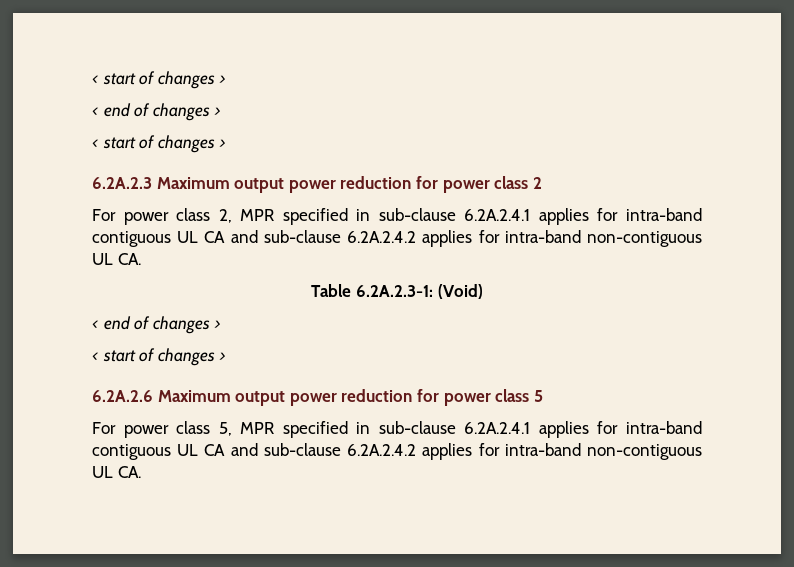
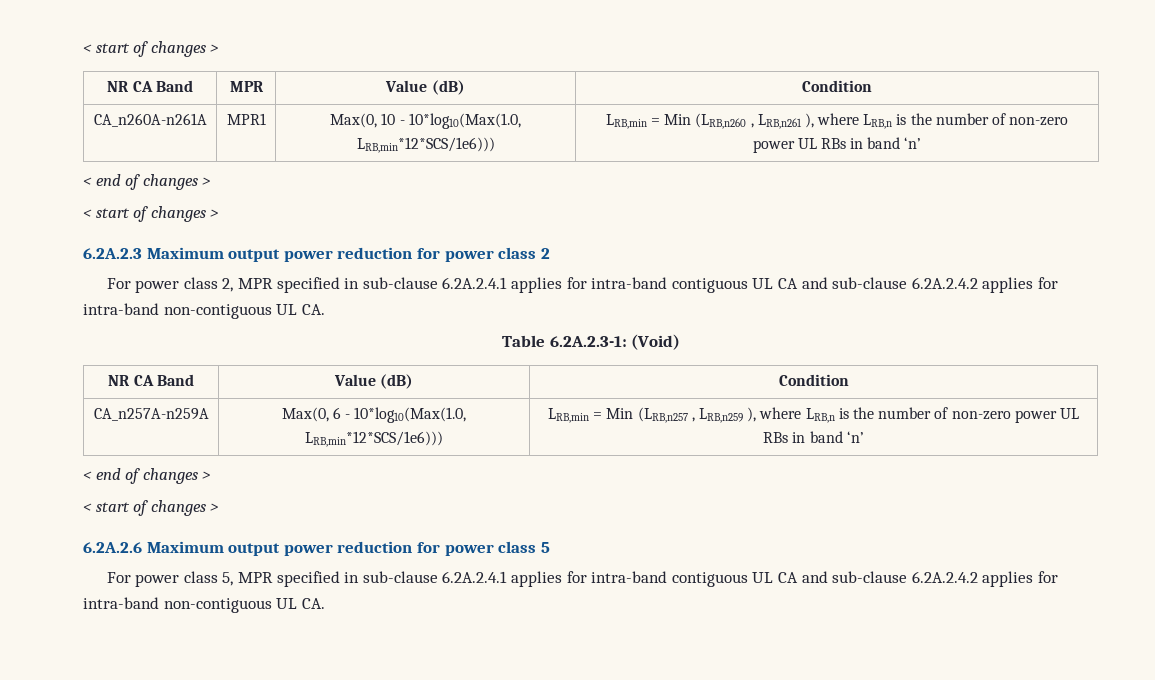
[92,71,227,89] < start of changes > -> [83,41,219,57] [107,80,193,92] [229,81,264,92] [385,80,465,95] [802,80,872,92] [93,113,207,127] [226,113,266,125] [330,113,521,129] [356,137,495,153] [605,113,1069,129] [752,137,922,153] < start of changes > // NR CA Band | MPR | Value (dB) | Condition // CA_n260A-n261A | MPR1 | Max(0, 10 - 10*log10(Max(1.0, LRB,min*12*SCS/1e6))) | LRB,min = Min (LRB,n260 , LRB,n261 ), where LRB,n is the number of non-zero power UL RBs in band ‘n’
(483, 291) none -> [108,374,194,386] [333,374,414,389] [778,374,849,386] [93,408,209,421] [281,407,467,423] [305,431,443,447] [548,407,1079,423] [763,431,864,443] // NR CA Band | Value (dB) | Condition // CA_n257A-n259A | Max(0, 6 - 10*log10(Max(1.0, LRB,min*12*SCS/1e6))) | LRB,min = Min (LRB,n257 , LRB,n259 ), where LRB,n is the number of non-zero power UL RBs in band ‘n’

